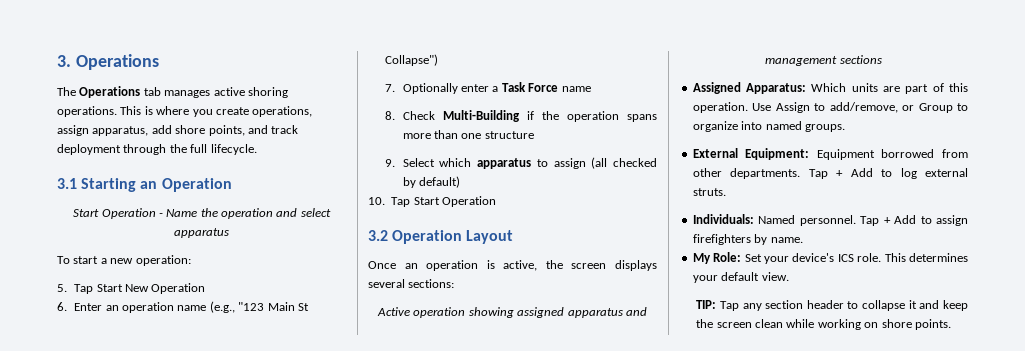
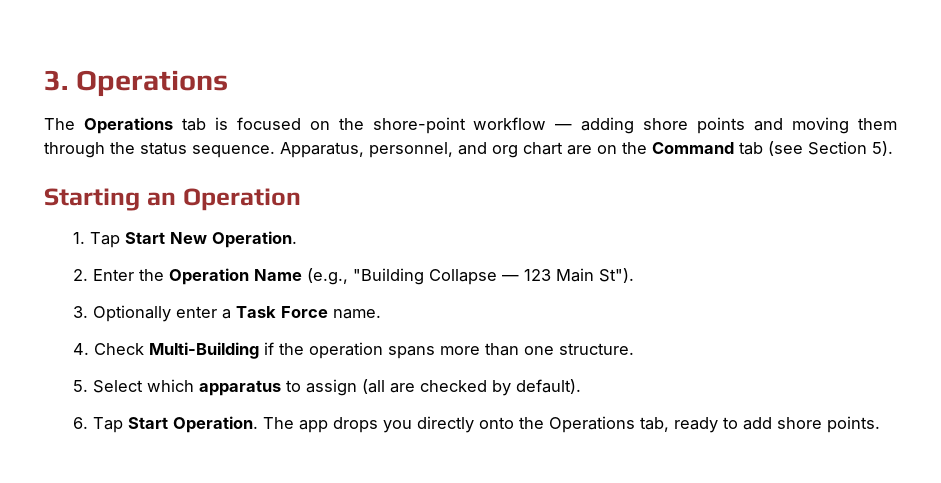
[164,87,288,98] [57,106,313,117] [57,125,299,136] [57,144,257,155] [57,178,232,192] [73,208,331,219] [174,228,229,238] [57,255,191,266] [57,283,206,294] [57,301,309,313] [385,54,439,66] [385,84,396,92] manages active shoring operations. This is where you create operations, assign apparatus, add shore points, and track deployment through the full lifecycle. // 3.1 Starting an Operation // Start Operation - Name the operation and select apparatus // To start a new operation: // 5. Tap Start New Operation // 6. Enter an operation name (e.g., "123 Main St Collapse") // 7. -> [214,117,897,134] [44,141,893,158] [44,188,301,211] [72,231,297,248] [72,268,634,285] [72,306,88,318] is focused on the shore-point workflow — adding shore points and moving them through the status sequence. Apparatus, personnel, and org chart are on the Command tab (see Section 5). // Starting an Operation // 1. Tap Start New Operation. // 2. Enter the Operation Name (e.g., "Building Collapse — 123 Main St"). // 3.
[561,86,591,92] [385,111,396,120] name // 8. -> [332,309,381,319] [72,343,89,355] name. // 4.
[484,131,534,139] [385,159,396,167] structure // 9. -> [558,343,634,355] [72,380,88,392] structure. // 5.
(608, 163) none -> [389,383,415,393] are
[419,176,461,188] [368,196,496,207] [368,230,514,244] [368,260,657,271] [368,279,455,288] [377,307,647,318] [765,55,882,66] [692,82,968,94] [692,102,968,113] [692,121,845,132] [692,148,968,160] [692,168,968,179] [692,188,726,196] [692,214,968,226] [692,234,803,245] [692,252,968,264] [692,272,789,283] [696,300,968,311] [696,319,879,330] default) // 10. Tap Start Operation // 3.2 Operation Layout // Once an operation is active, the screen displays several sections: // Active operation showing assigned apparatus and management sections // Assigned Apparatus: Which units are part of this operation. Use Assign to add/remove, or Group to organize into named groups. // External Equipment: Equipment borrowed from other departments. Tap + Add to log external struts. // Individuals: Named personnel. Tap + Add to assign firefighters by name. // My Role: Set your device's ICS role. This determines your default view. // TIP: Tap any section header to collapse it and keep the screen clean while working on -> [515,379,581,394] [72,416,772,433] default). // 6. Tap Start Operation. The app drops you directly onto the Operations tab, ready to add

